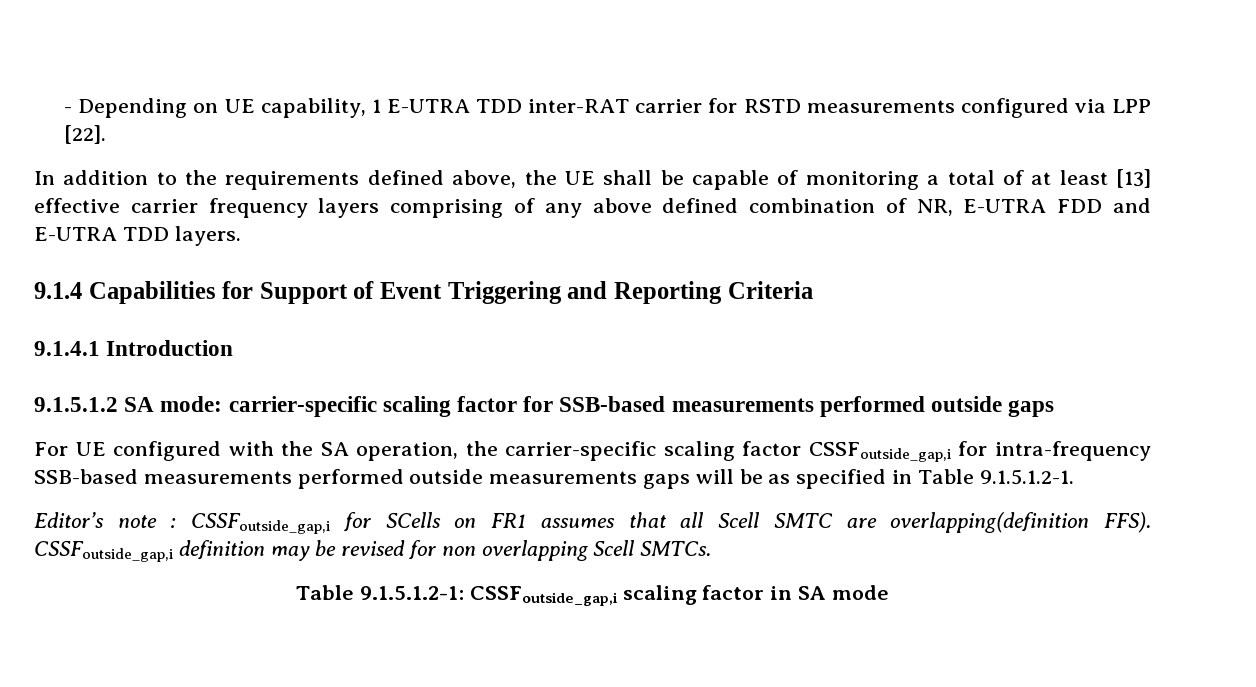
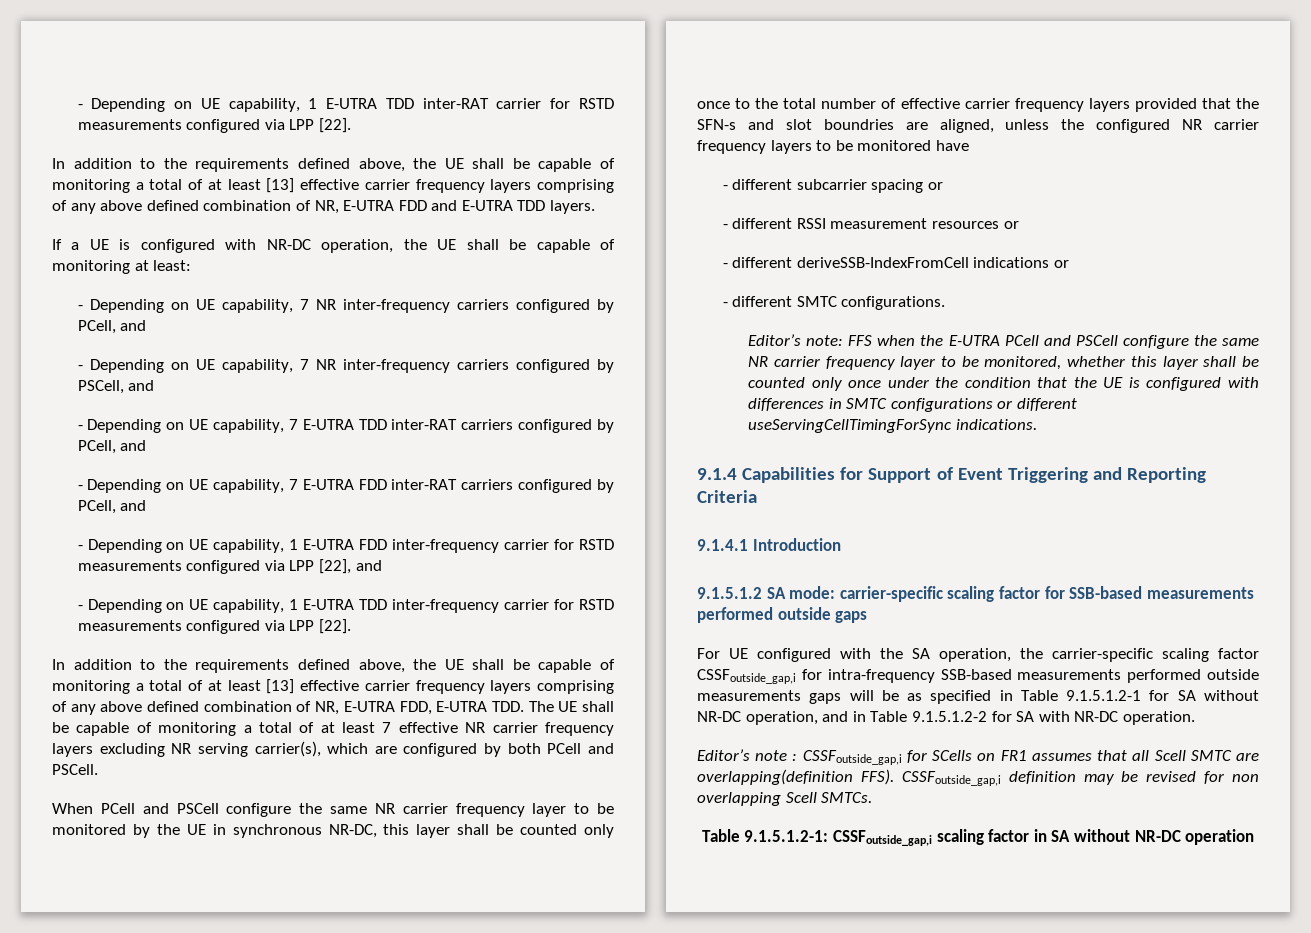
(241, 236) none -> [52,239,615,253] [52,260,192,274] [77,299,614,313] [77,320,147,334] [77,359,614,373] [77,380,155,394] [77,419,614,433] [77,440,147,454] [77,479,614,493] [77,500,147,514] [77,539,614,553] [77,559,382,574] [77,599,614,613] [77,619,351,634] [52,659,615,673] [52,679,614,694] [52,701,614,715] [52,722,614,736] [52,741,614,757] [52,764,98,775] [52,803,614,817] [52,824,614,838] [697,98,1259,112] [697,119,1259,133] [697,140,969,154] [722,179,943,193] [722,218,1019,229] [722,257,1069,268] [722,296,946,310] [748,334,1259,349] [748,356,1259,370] [748,377,1259,391] [748,398,1078,412] [748,419,1037,433] // If a UE is configured with NR-DC operation, the UE shall be capable of monitoring at least: // - Depending on UE capability, 7 NR inter-frequency carriers configured by PCell, and // - Depending on UE capability, 7 NR inter-frequency carriers configured by PSCell, and // - Depending on UE capability, 7 E-UTRA TDD inter-RAT carriers configured by PCell, and // - Depending on UE capability, 7 E-UTRA FDD inter-RAT carriers configured by PCell, and // - Depending on UE capability, 1 E-UTRA FDD inter-frequency carrier for RSTD measurements configured via LPP [22], and // - Depending on UE capability, 1 E-UTRA TDD inter-frequency carrier for RSTD measurements configured via LPP [22]. // In addition to the requirements defined above, the UE shall be capable of monitoring a total of at least [13] effective carrier frequency layers comprising of any above defined combination of NR, E-UTRA FDD, E-UTRA TDD. The UE shall be capable of monitoring a total of at least 7 effective NR carrier frequency layers excluding NR serving carrier(s), which are configured by both PCell and PSCell. // When PCell and PSCell configure the same NR carrier frequency layer to be monitored by the UE in synchronous NR-DC, this layer shall be counted only once to the total number of effective carrier frequency layers provided that the SFN-s and slot boundries are aligned, unless the configured NR carrier frequency layers to be monitored have // - different subcarrier spacing or // - different RSSI measurement resources or // - different deriveSSB-IndexFromCell indications or // - different SMTC configurations. // Editor’s note: FFS when the E-UTRA PCell and PSCell configure the same NR carrier frequency layer to be monitored, whether this layer shall be counted only once under the condition that the UE is configured with differences in SMTC configurations or different useServingCellTimingForSync indications.
[979,469,1074,485] 9.1.5.1.2-1. -> [1066,690,1259,701] [697,711,1195,725] 9.1.5.1.2-1 for SA without NR-DC operation, and in Table 9.1.5.1.2-2 for SA with NR-DC operation.
[831,585,889,600] mode -> [1073,829,1255,845] without NR-DC operation

